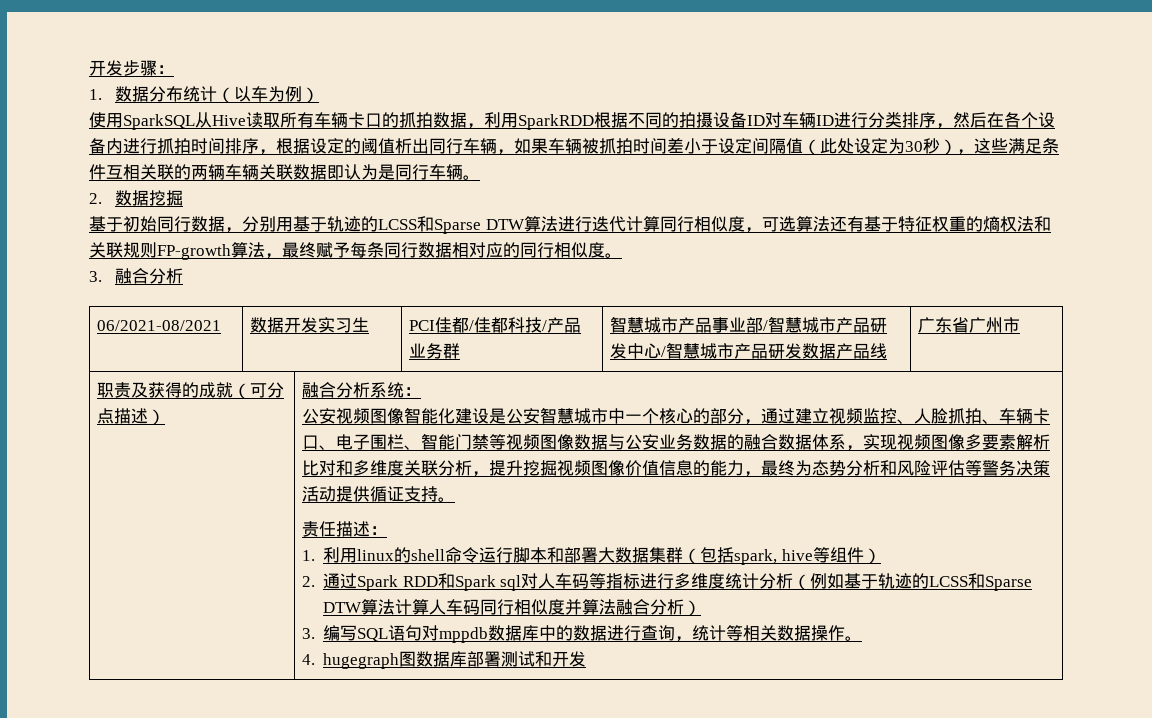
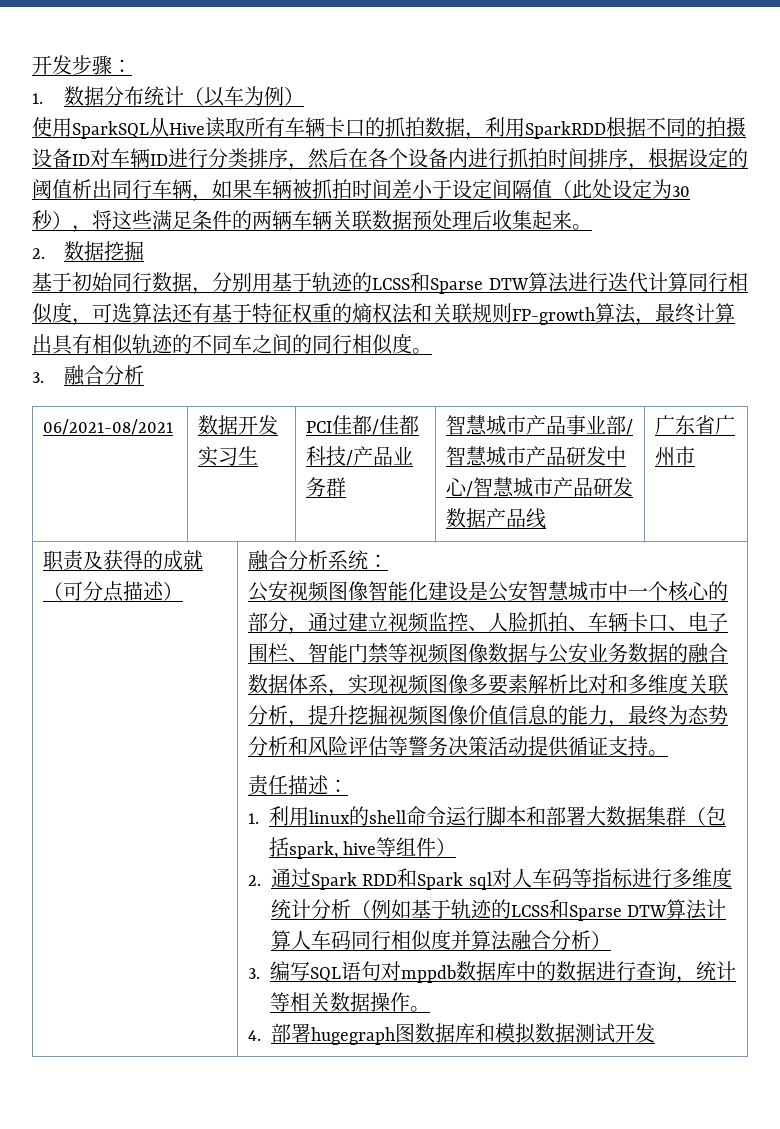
(974, 152) none -> [92,210,112,230] 将
[106,164,174,180] 互相关联 -> (232, 220) none
[327,164,463,180] 即认为是同行车辆 -> [412,210,572,231] 预处理后收集起来
[316,242,503,258] 赋予每条同行数据相对应 -> [695,303,735,323] [32,334,292,355] 计算出具有相似轨迹的不同车之间
(315, 659) none -> [271,1023,312,1043] 部署
[467,651,553,667] 部署测试和 -> [475,1023,616,1044] 和模拟数据测试

